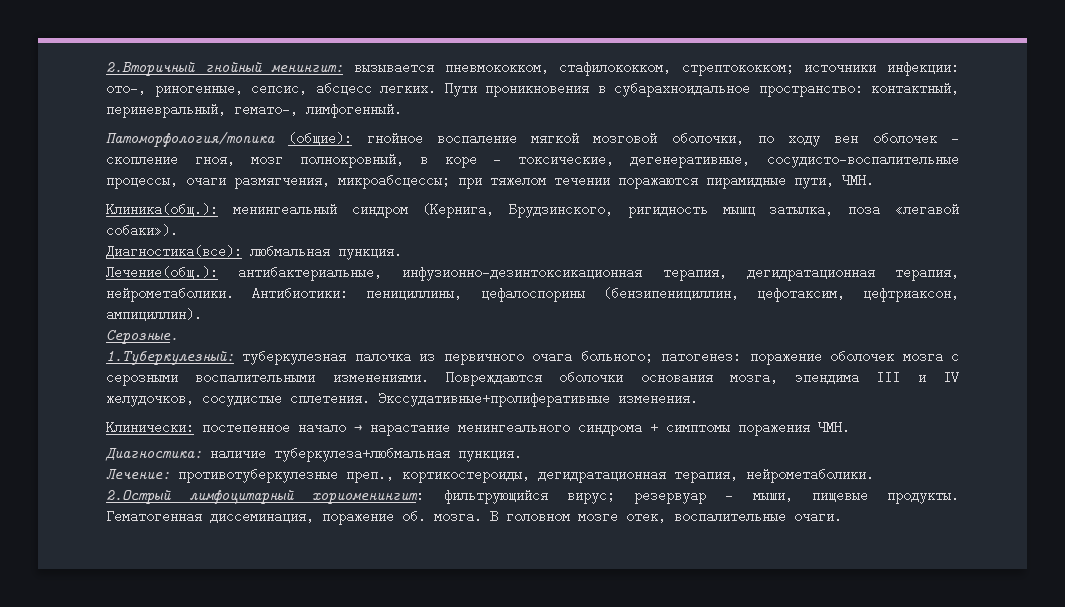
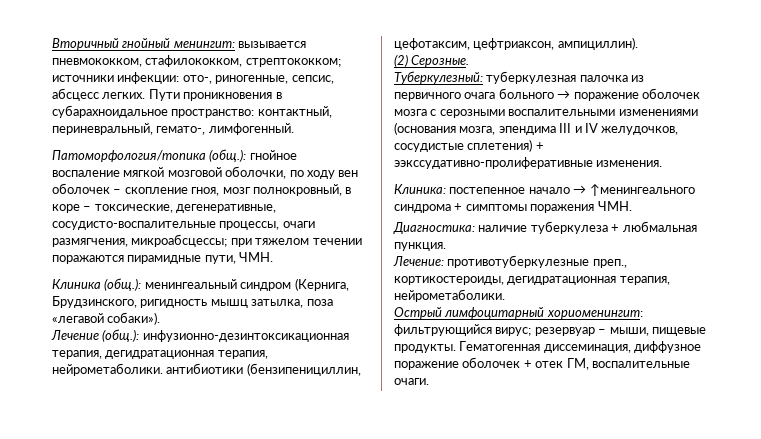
[106,62,195,76] 2.Вторичный -> [52,38,119,50] Вторичный
[288,130,353,146] (общие): -> [209,149,247,162] (общ.):
[106,201,218,217] Клиника(общ.): -> [52,278,142,291] Клиника (общ.):
[106,243,402,260] [106,264,383,281] Диагностика(все): любмальная пункция. // Лечение(общ.): антибактериальные, -> [51,329,140,342] Лечение (общ.):
[252,285,585,302] Антибиотики: пенициллины, цефалоспорины -> [166,363,244,374] антибиотики
(202, 314) none -> [394,54,408,67] (2)
[106,351,234,365] 1.Туберкулезный: -> [394,71,483,84] Туберкулезный:
[580,348,742,364] больного; патогенез: -> [498,88,571,99] больного →
[332,369,713,386] изменениями. Повреждаются оболочки основания -> [618,109,698,116] [394,122,456,135] изменениями (основания
[290,390,610,407] сплетения. Экссудативные+пролиферативные -> [467,139,544,152] [394,157,593,169] сплетения) + ээкссудативно-пролиферативные
[106,419,194,435] Клинически: -> [394,184,446,194] Клиника:
[370,419,570,436] нарастание менингеального -> [589,183,695,196] ↑менингеального
[274,445,450,462] туберкулеза+любмальная -> [530,221,697,234] туберкулеза + любмальная
[106,490,171,504] 2.Острый -> [394,307,442,319] Острый
[322,508,666,525] поражение об. мозга. В головном мозге отек, -> [634,341,702,353] [394,357,589,370] диффузное поражение оболочек + отек ГМ,

